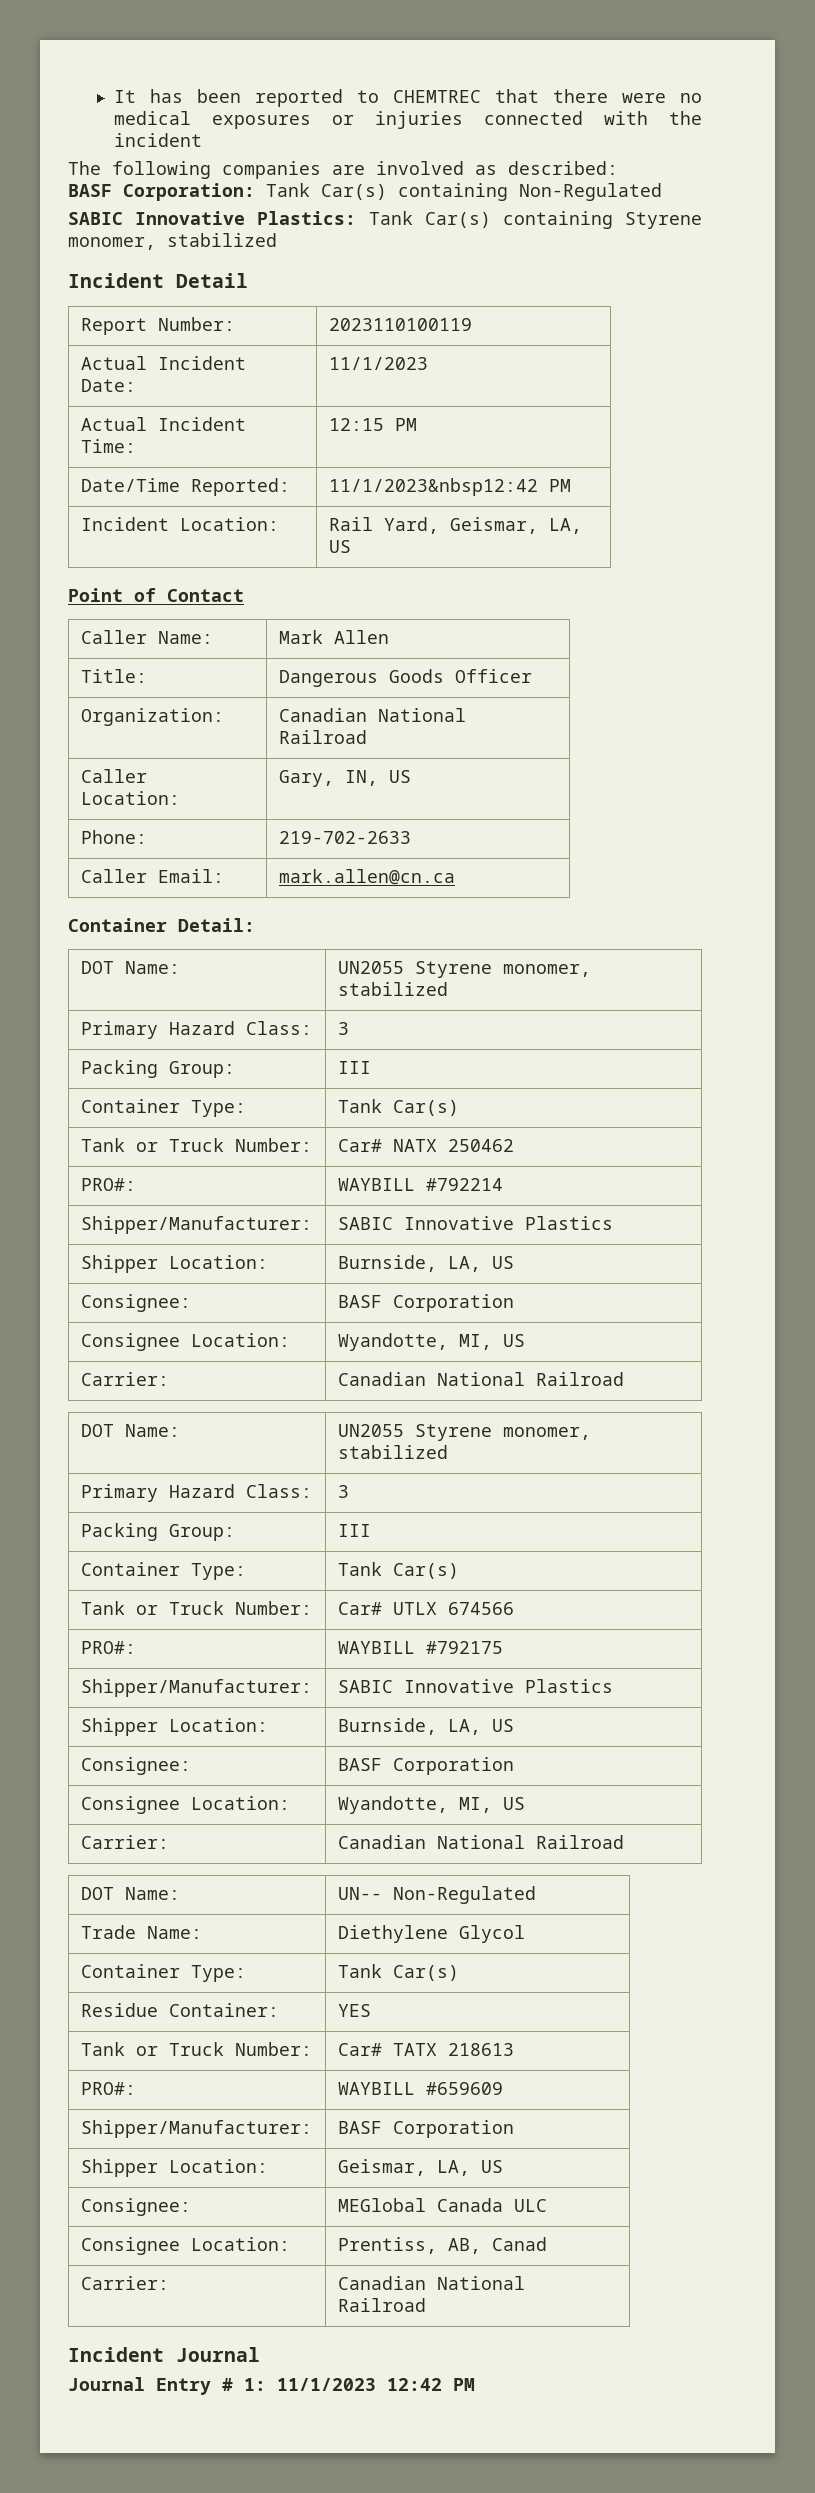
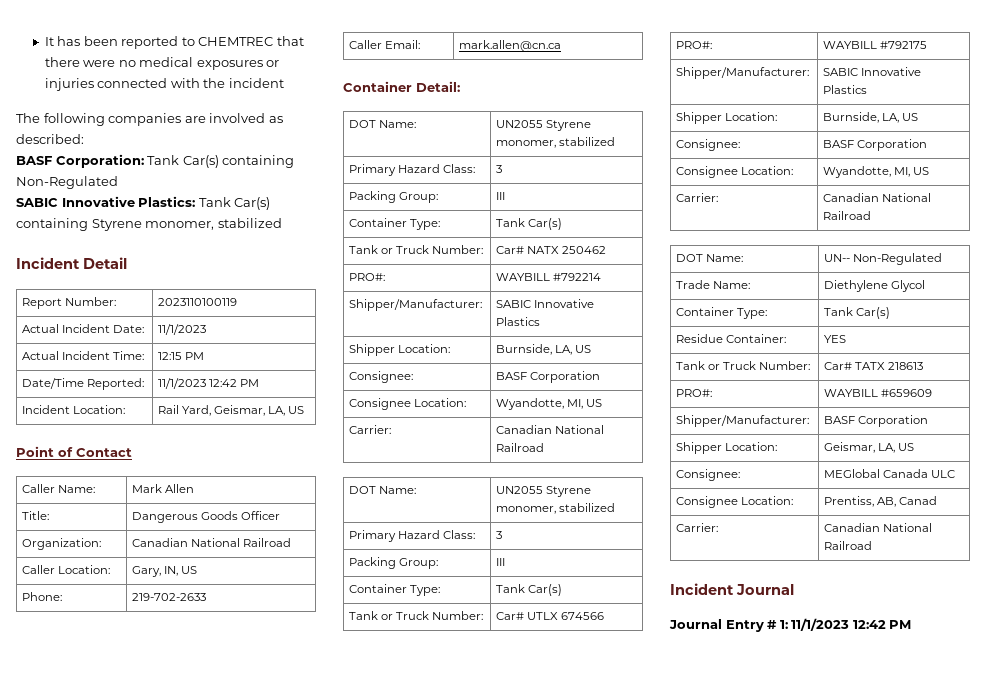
[328,478,538,496] 11/1/2023&nbsp12:42 -> [157,378,238,389] 11/1/2023 12:42

